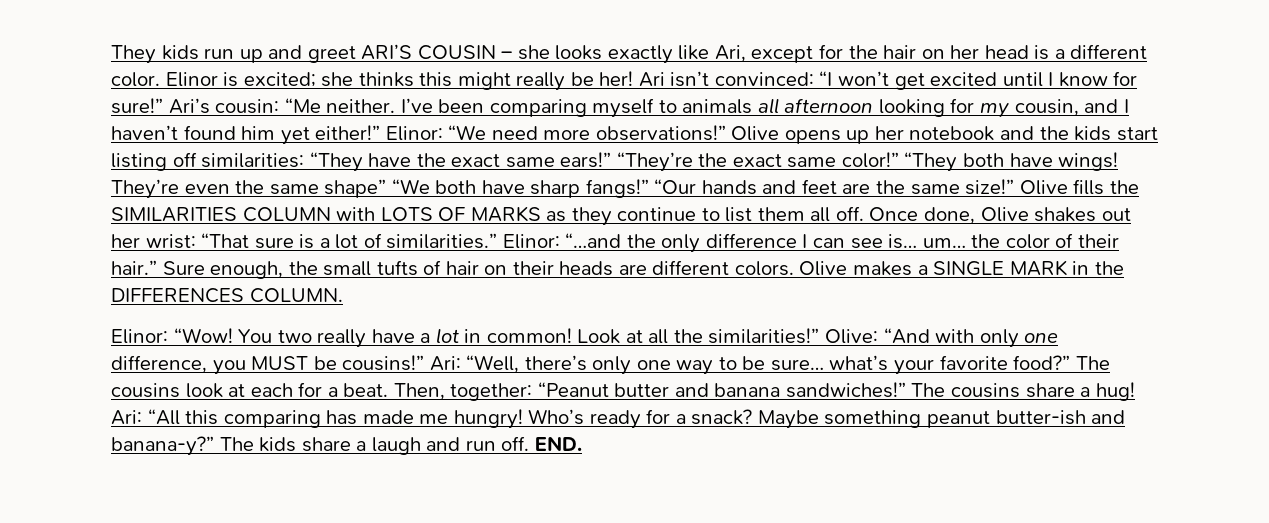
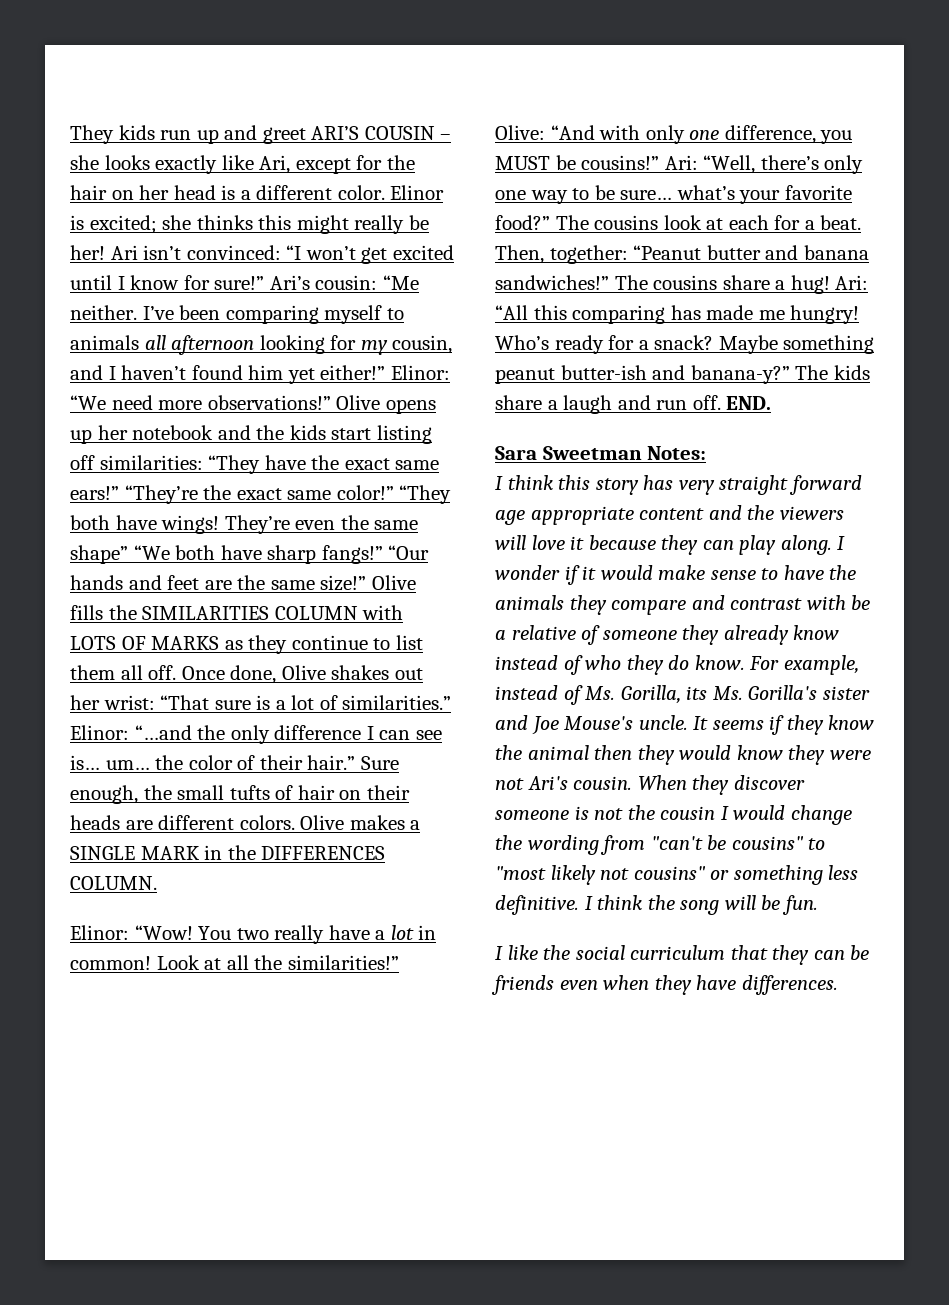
(582, 443) none -> [495,446,707,460] [495,475,862,495] [495,505,844,525] [495,535,846,555] [495,565,857,585] [495,595,871,615] [495,625,840,645] [495,655,859,675] [495,685,870,705] [495,715,875,735] [495,745,871,765] [495,775,805,795] [495,805,852,825] [495,835,826,855] [495,865,859,885] [495,895,818,915] [495,945,870,965] [491,975,838,995] // Sara Sweetman Notes: // I think this story has very straight forward age appropriate content and the viewers will love it because they can play along. I wonder if it would make sense to have the animals they compare and contrast with be a relative of someone they already know instead of who they do know. For example, instead of Ms. Gorilla, its Ms. Gorilla's sister and Joe Mouse's uncle. It seems if they know the animal then they would know they were not Ari's cousin. When they discover someone is not the cousin I would change the wording from "can't be cousins" to "most likely not cousins" or something less definitive. I think the song will be fun. // I like the social curriculum that they can be friends even when they have differences.

